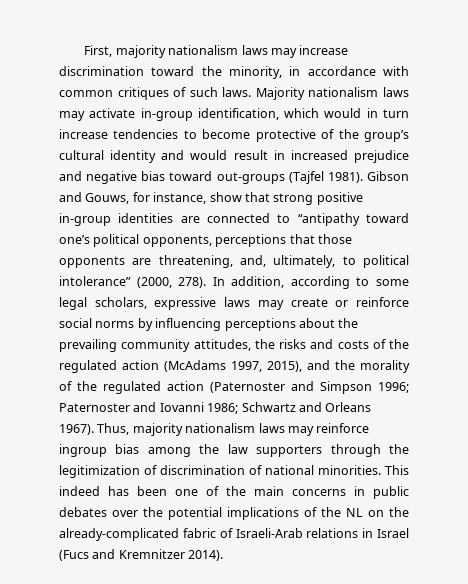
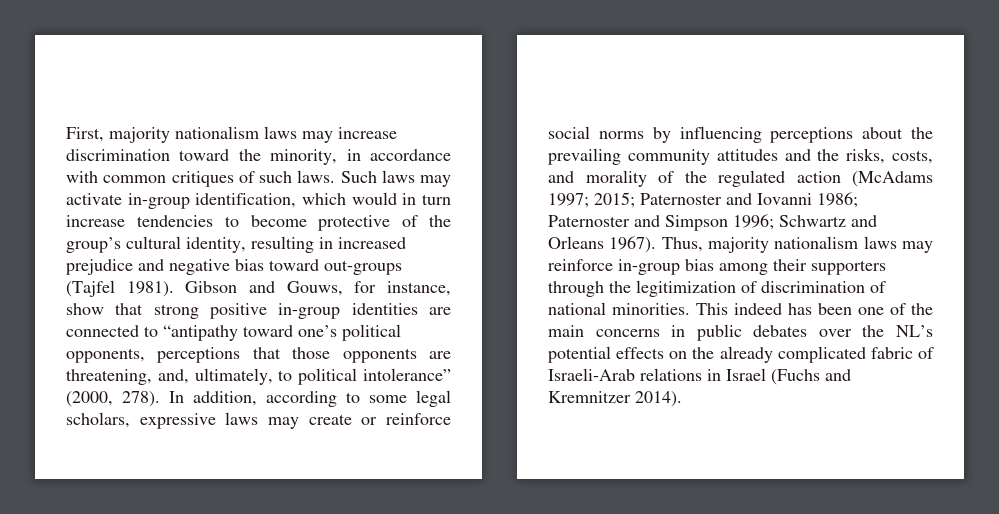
[255,87,379,100] Majority nationalism -> [340,171,377,183] Such
[110,150,268,163] identity and would result -> [186,236,314,253] identity, resulting
[193,339,369,351] attitudes, the risks and costs -> [716,148,933,164] [548,170,647,187] attitudes and the risks, costs, and morality
[231,360,410,373] [59,381,409,394] [59,402,239,414] 1997, 2015), and the morality of the regulated action (Paternoster and Simpson 1996; Paternoster and Iovanni 1986; -> [548,192,858,208] [548,214,774,231] 1997; 2015; Paternoster and Iovanni 1986; Paternoster and Simpson 1996;
[59,444,107,457] ingroup -> [618,259,680,275] in-group
[199,444,248,454] the law -> [773,259,807,271] their
[168,507,409,520] [59,528,179,541] potential implications of the NL on the already-complicated -> [896,325,933,337] [548,346,866,363] NL’s potential effects on the already complicated
[59,550,89,561] (Fucs -> [771,369,820,385] (Fuchs

